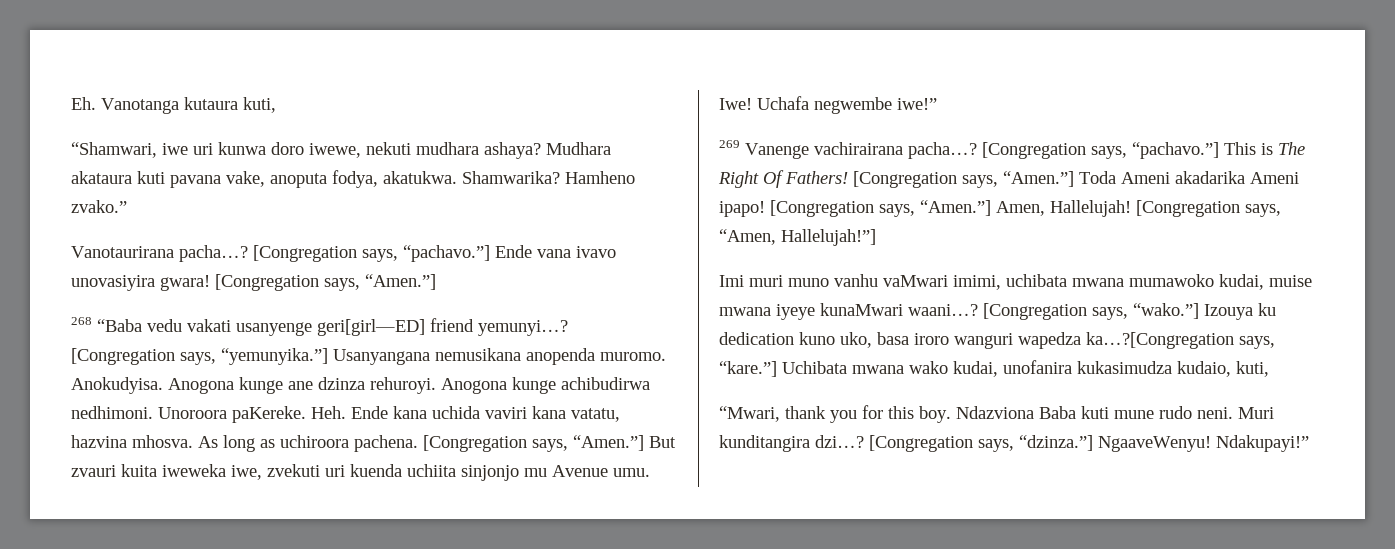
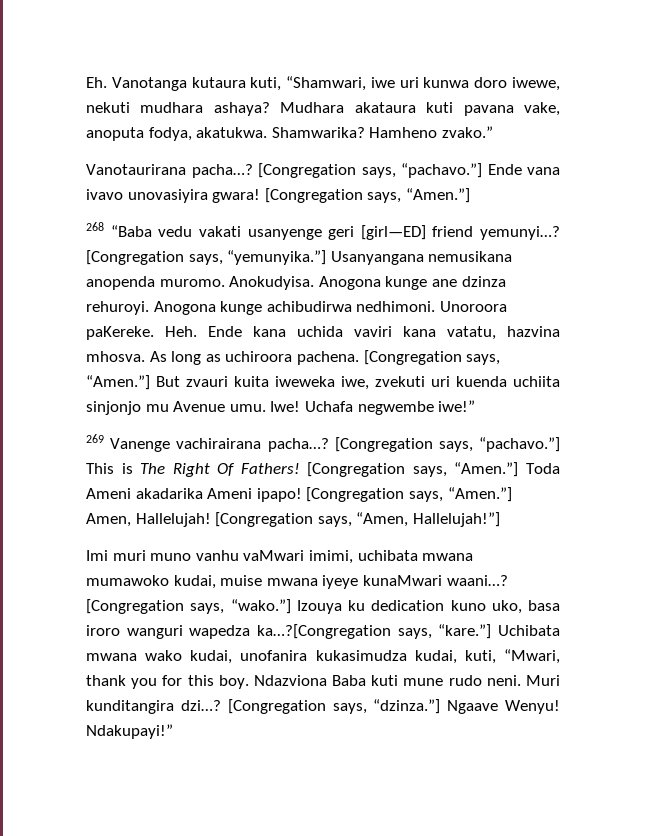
(276, 105) // -> (282, 84) none
[317,319,425,336] geri[girl—ED] -> [328,225,426,240] geri [girl—ED]
[1177,361,1269,377] kudaio, kuti, // -> [414,650,496,664] kudai, kuti,
[1098,436,1211,452] NgaaveWenyu! -> [447,700,560,714] Ngaave Wenyu!

